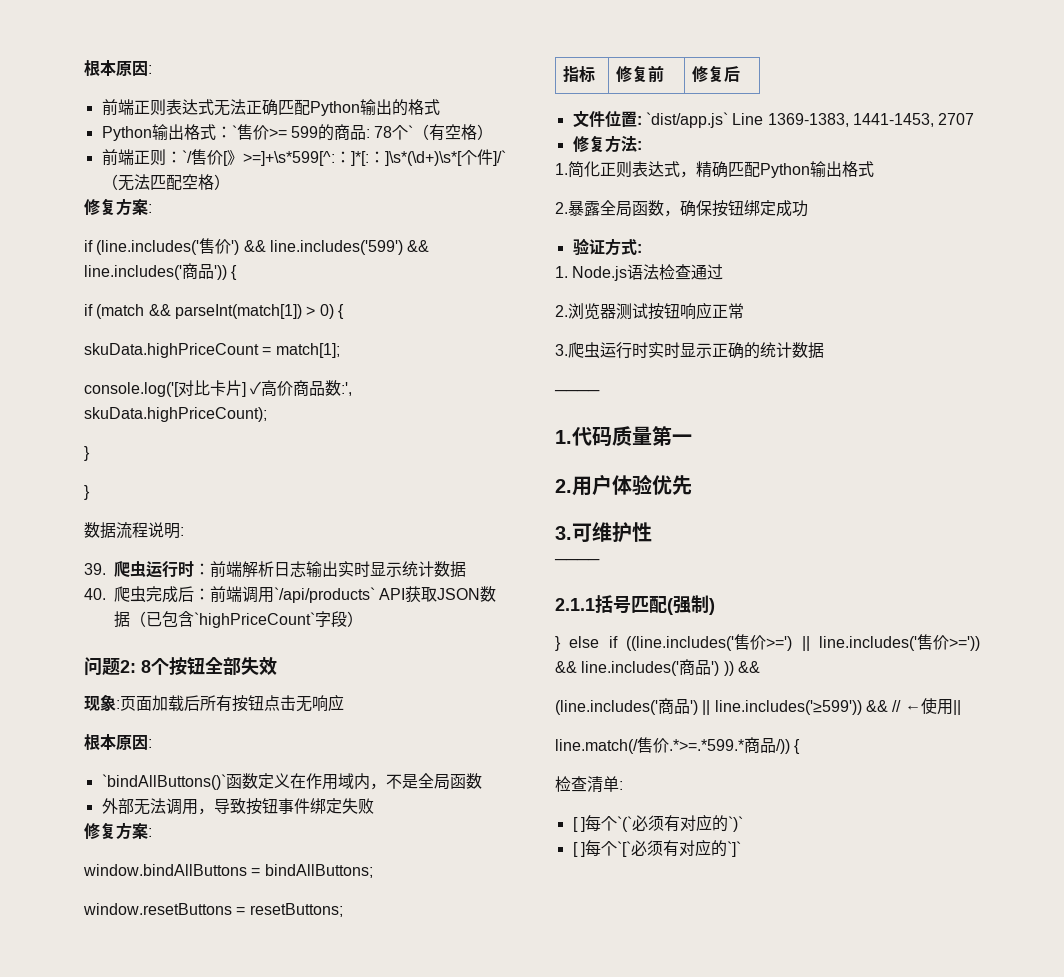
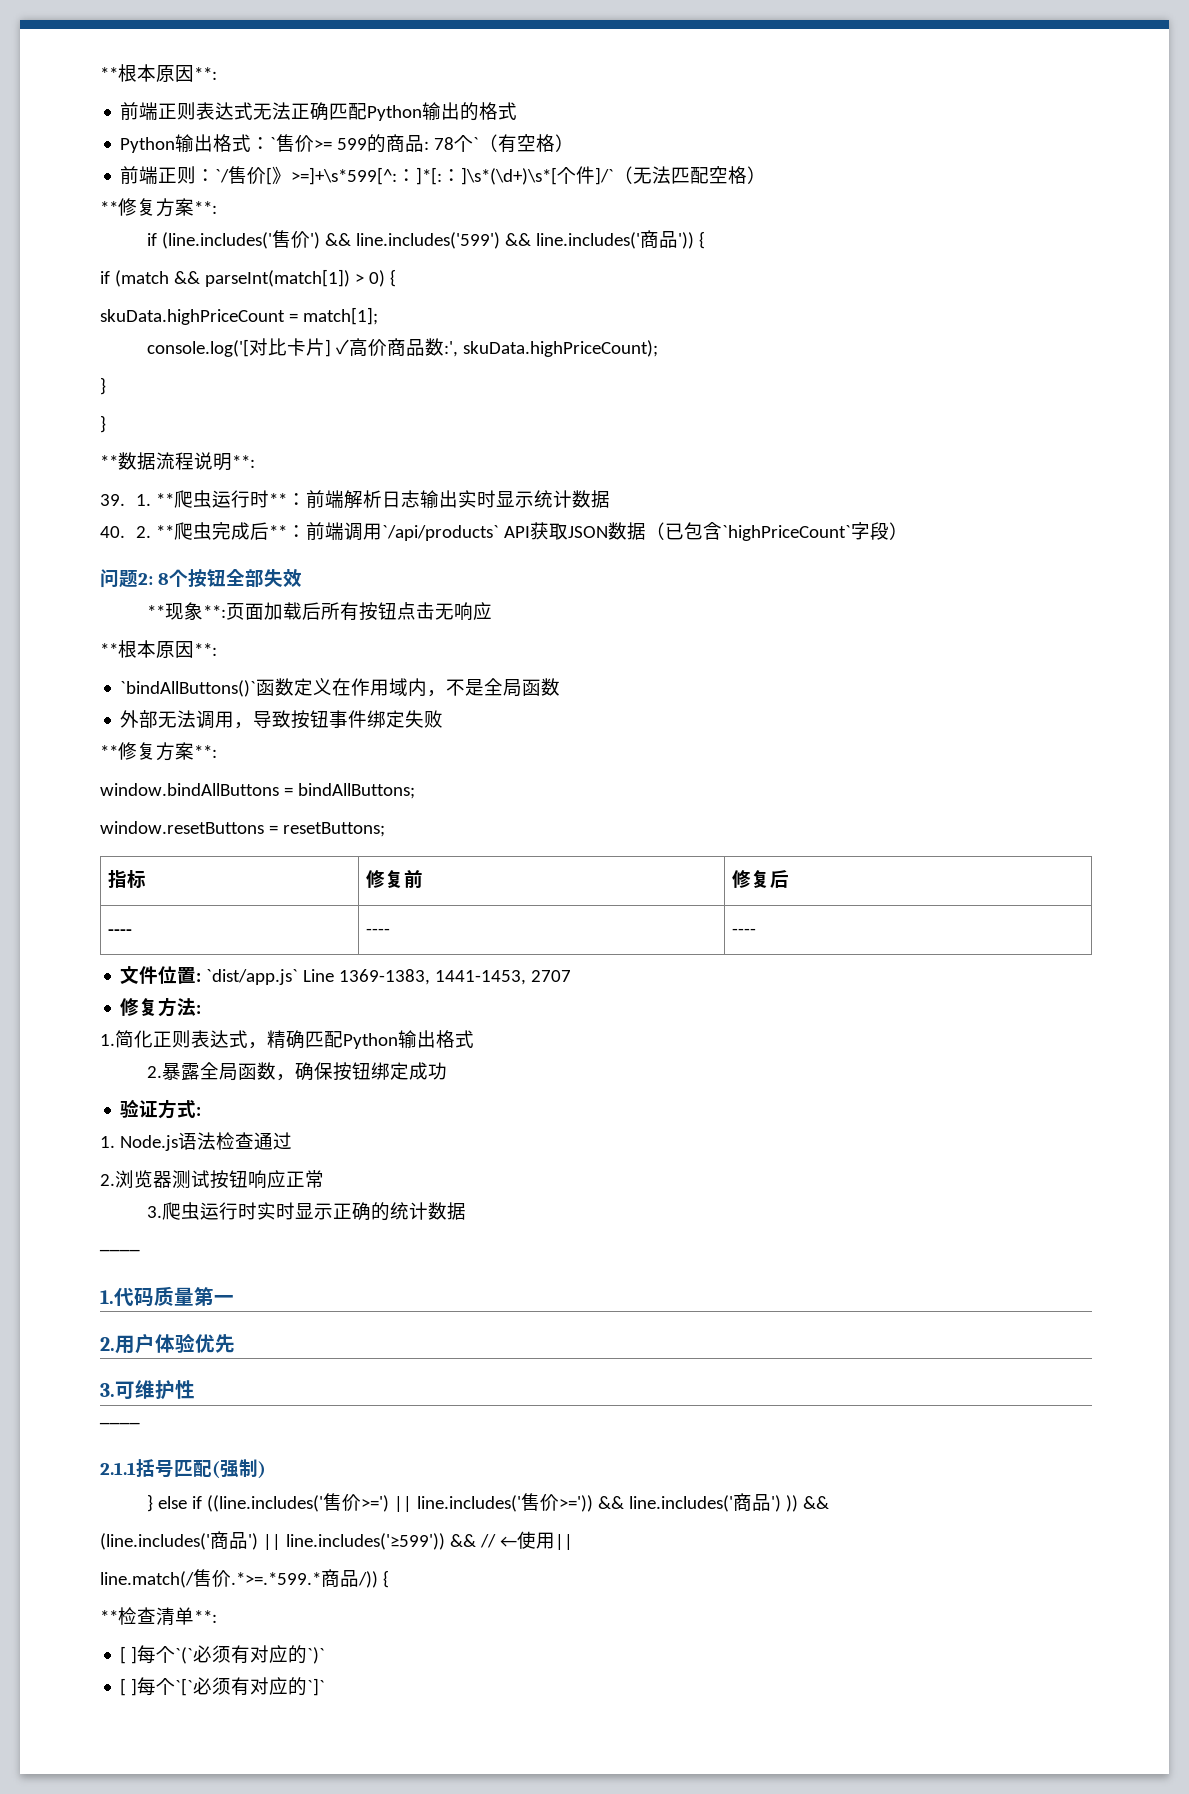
[84,60,152,77] 根本原因: -> [100,64,217,82] **根本原因**:
[84,198,152,216] 修复方案: -> [100,198,217,217] **修复方案**:
(90, 492) none -> [100,455,118,468] **
[180,527,184,536] : -> [232,455,255,468] **:
[114,561,194,578] 爬虫运行时 -> [135,490,287,508] 1. **爬虫运行时**
(106, 594) none -> [135,525,174,538] 2. **
(194, 594) none -> [268,525,287,538] **
[84,694,120,711] 现象: -> [146,602,226,620] **现象**:
[84,734,152,751] 根本原因: -> [100,640,217,658] **根本原因**:
[84,822,152,840] 修复方案: -> [100,742,217,761] **修复方案**:
(740, 74) none -> [107,929,132,935] [365,928,390,935] [731,928,756,935] // ---- | ---- | ----
(801, 746) none -> [100,1610,118,1623] **
[619,781,623,790] : -> [194,1610,217,1623] **:

